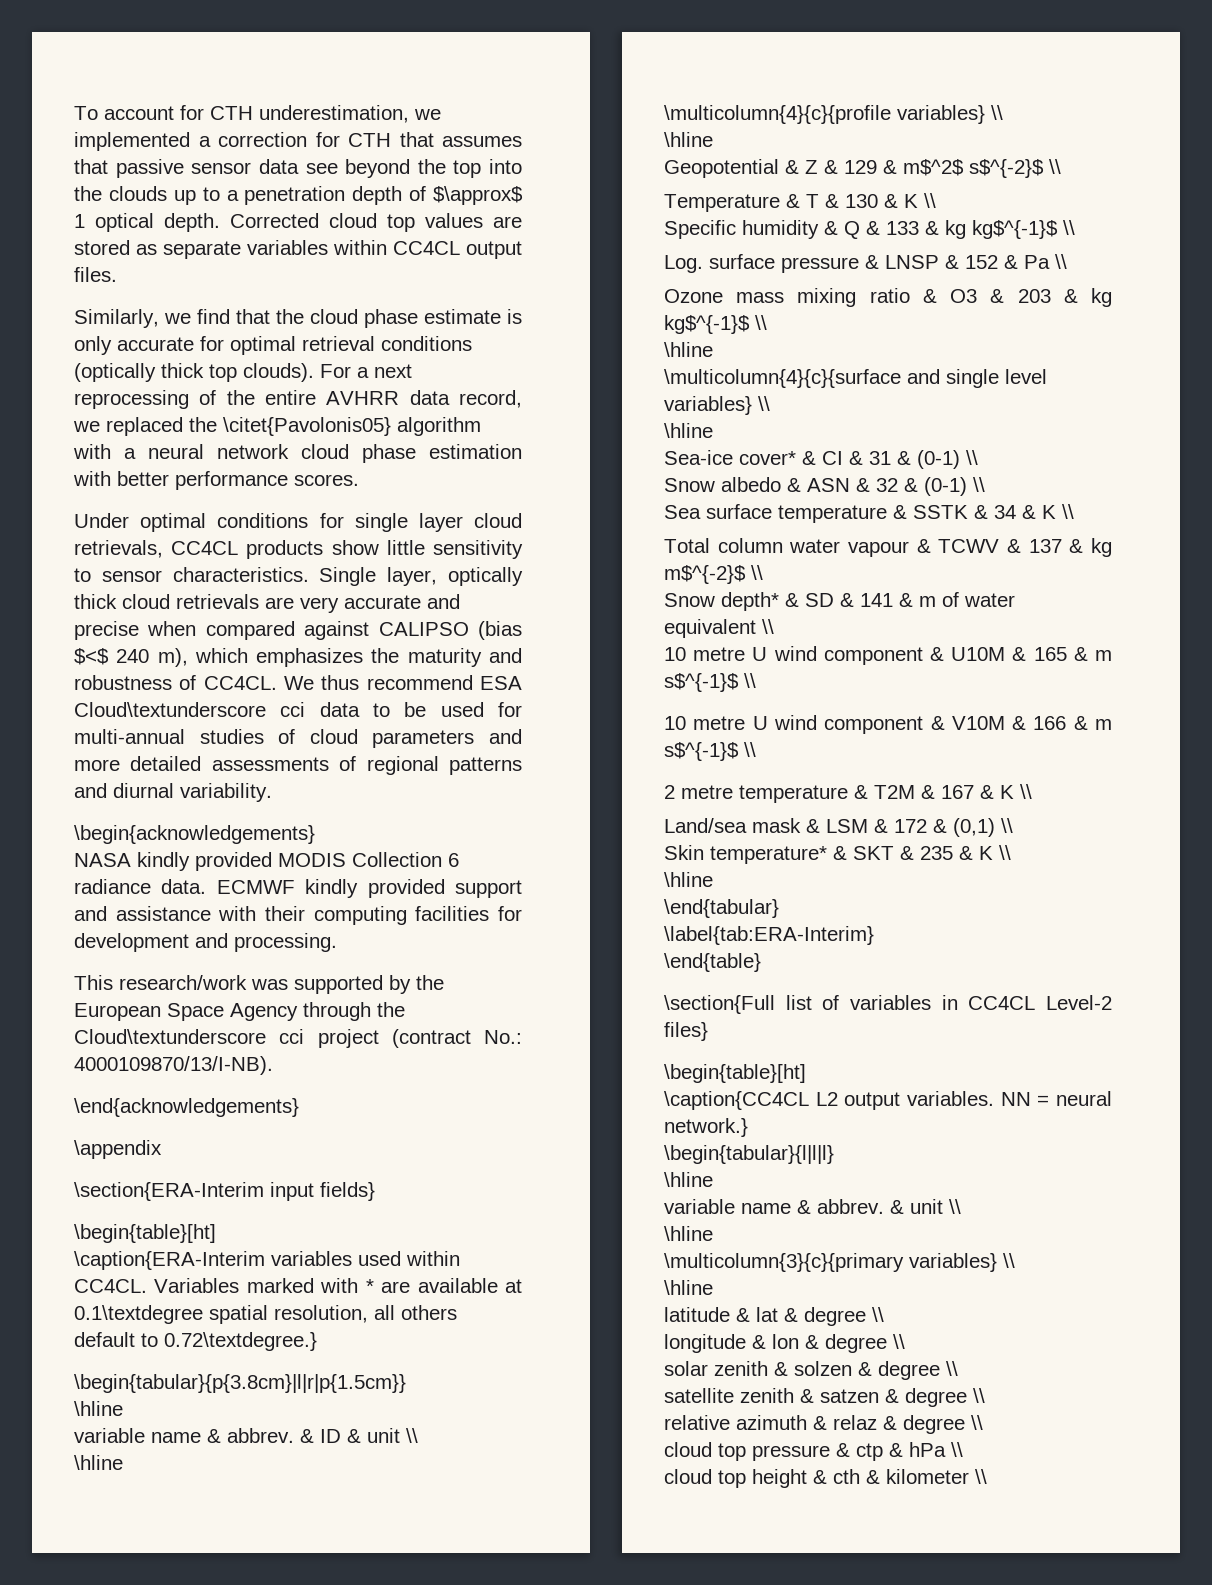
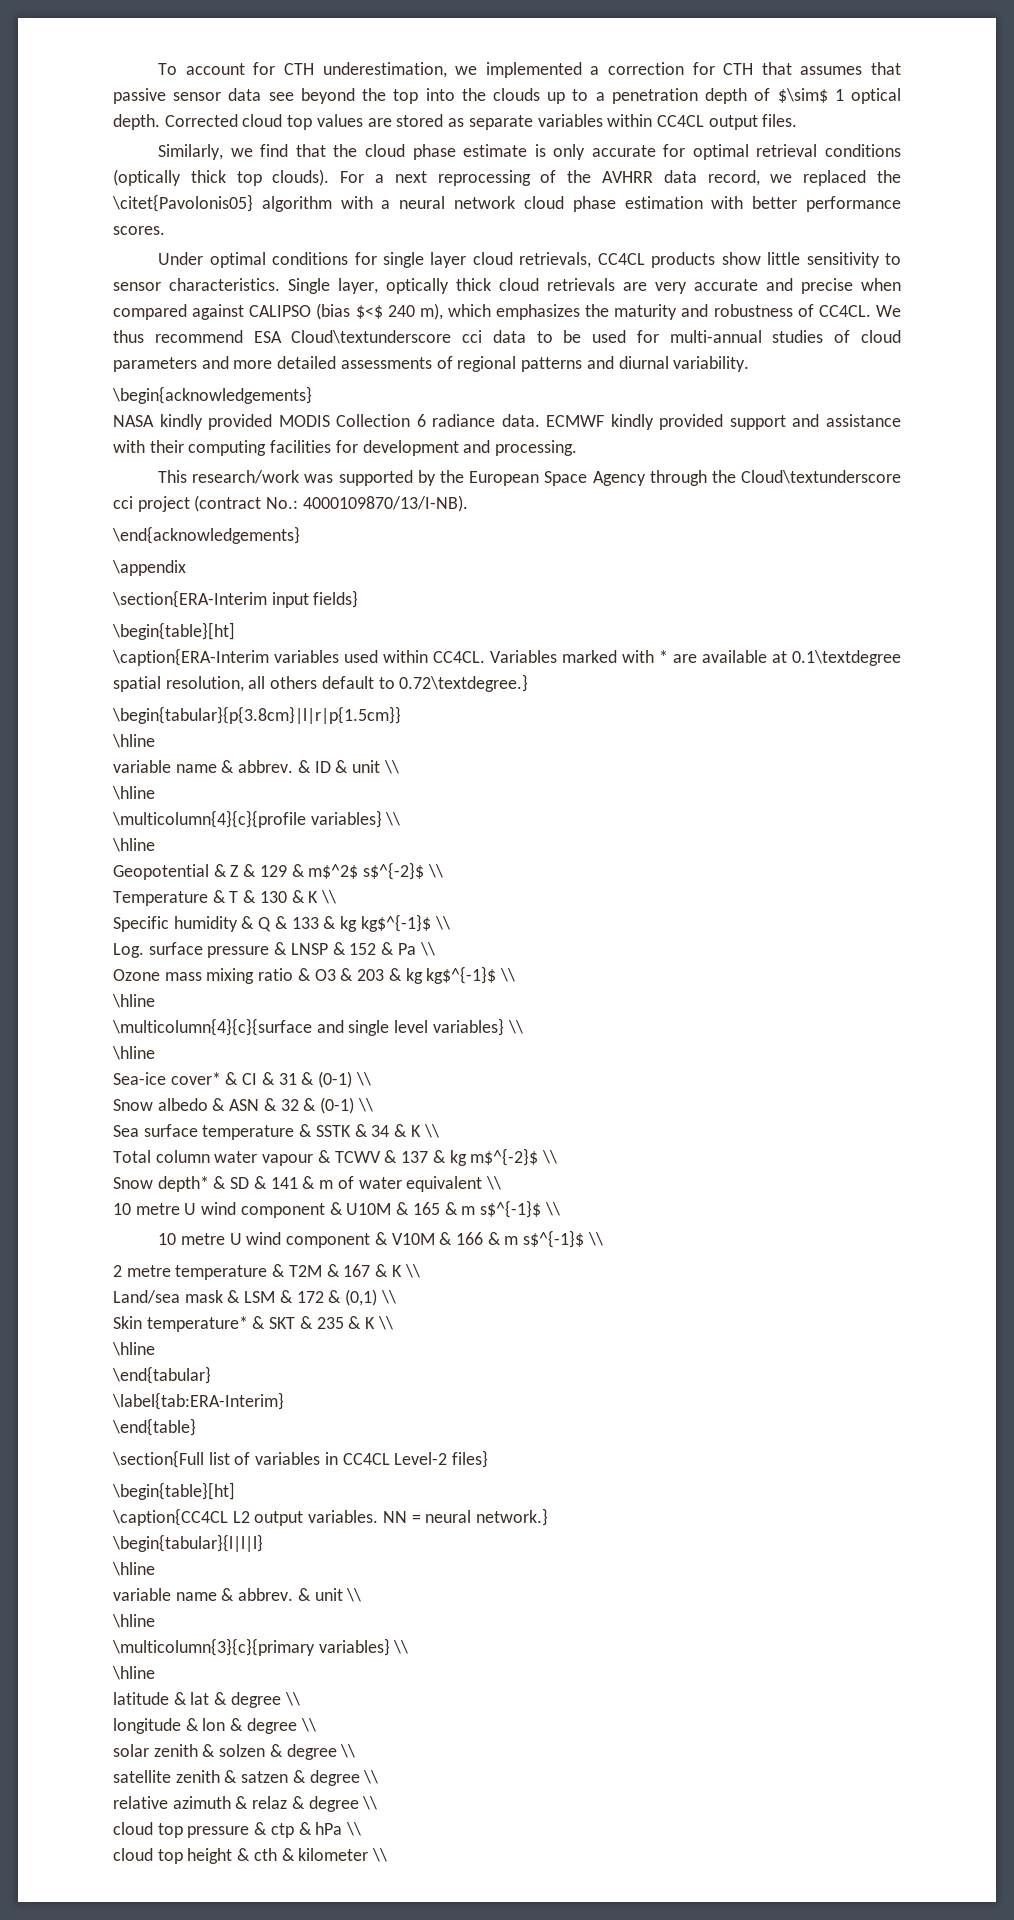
[433,186,523,205] $\approx$ -> [777,88,828,103] $\sim$
[265,390,316,405] entire -> (592, 176) none

